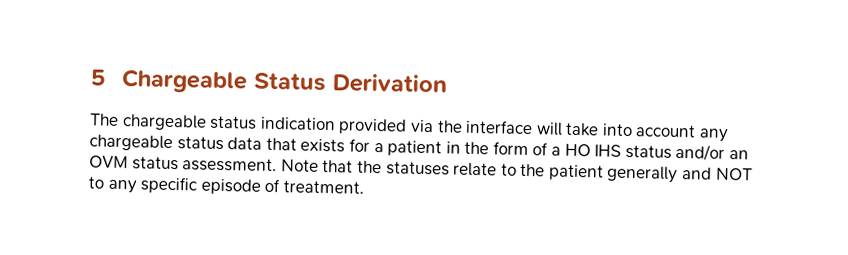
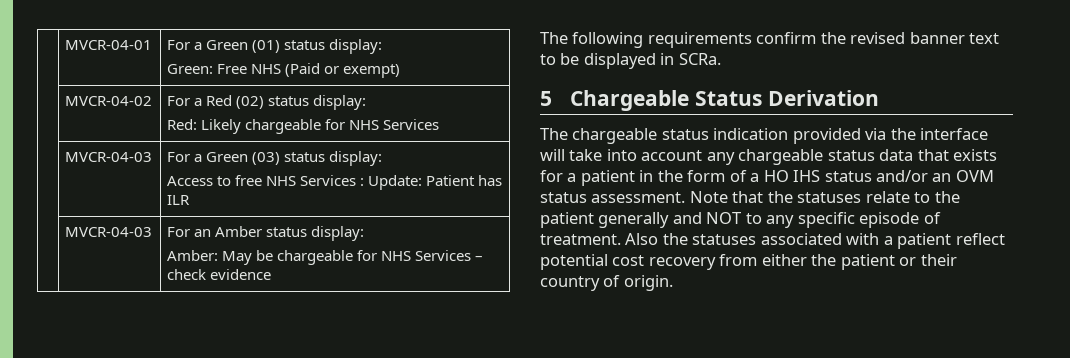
(90, 77) none -> [64,40,152,50] [166,39,383,54] [166,63,401,78] [64,96,152,106] [166,95,367,110] [166,119,440,134] [64,152,152,162] [166,151,383,166] [166,175,503,190] [166,195,190,205] [64,227,152,237] [166,226,365,241] [166,250,484,265] [166,269,271,280] [540,32,1000,48] [540,53,721,69] | MVCR-04-01 | For a Green (01) status display: // Green: Free NHS (Paid or exempt) // | MVCR-04-02 | For a Red (02) status display: // Red: Likely chargeable for NHS Services // | MVCR-04-03 | For a Green (03) status display: // Access to free NHS Services : Update: Patient has ILR // | MVCR-04-03 | For an Amber status display: // Amber: May be chargeable for NHS Services – check evidence // The following requirements confirm the revised banner text to be displayed in SCRa. //
(364, 187) none -> [625,233,1005,249] [540,254,957,270] [540,275,673,291] Also the statuses associated with a patient reflect potential cost recovery from either the patient or their country of origin.

